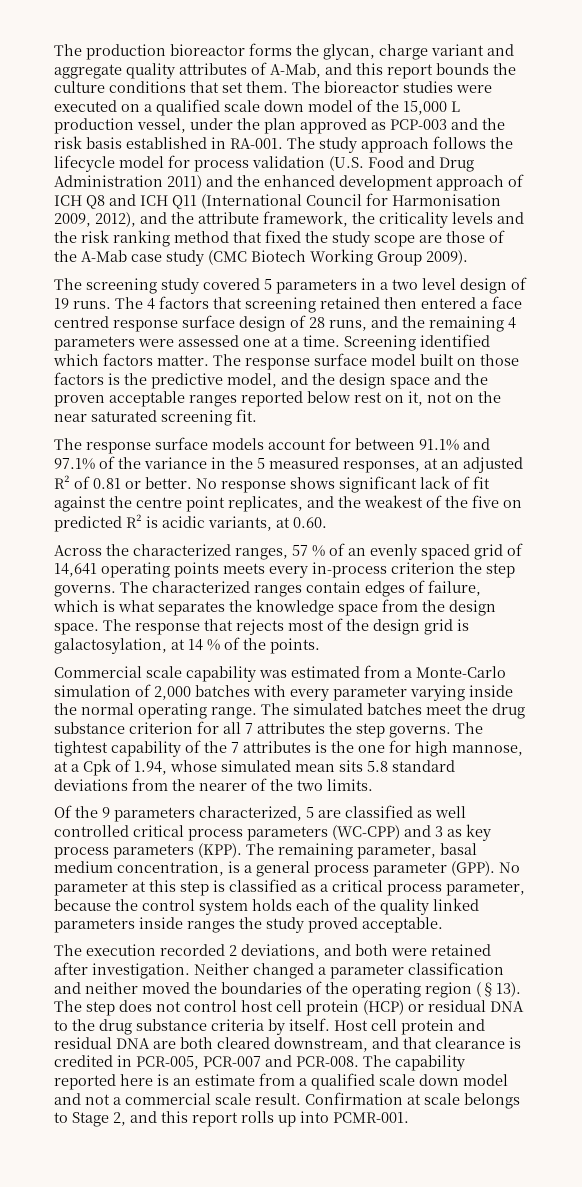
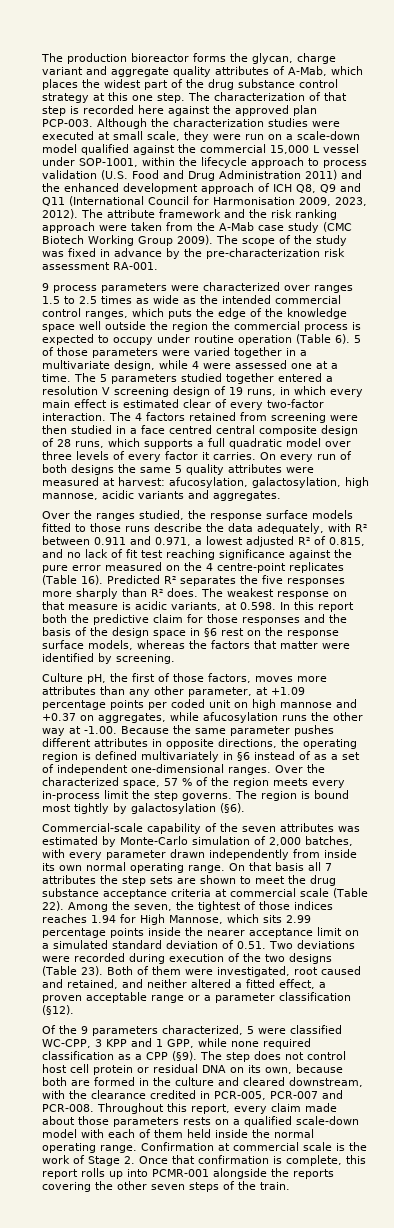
[325,63,516,79] [54,81,492,93] [54,99,460,116] [54,118,505,134] [54,136,513,153] [54,155,190,172] and this report bounds the culture conditions that set them. The bioreactor studies were executed on a qualified scale down model of the 15,000 L production vessel, under the plan approved as PCP-003 and the risk basis established in RA-001. The study approach follows the lifecycle model for -> [331,66,363,75] [42,79,338,90] [42,92,347,103] [42,105,317,116] [42,118,340,129] [42,131,360,142] [42,144,359,155] [42,157,319,168] which places the widest part of the drug substance control strategy at this one step. The characterization of that step is recorded here against the approved plan PCP-003. Although the characterization studies were executed at small scale, they were run on a scale-down model qualified against the commercial 15,000 L vessel under SOP-1001, within the lifecycle approach to
[86,194,168,209] Q8 and ICH -> [296,183,361,193] Q8, Q9 and
[95,211,524,228] [54,230,505,247] 2012), and the attribute framework, the criticality levels and the risk ranking method that fixed the study scope are those of -> [335,197,367,206] [42,209,337,220] [42,222,193,233] 2023, 2012). The attribute framework and the risk ranking approach were taken from
[54,277,527,294] [54,296,522,313] [54,315,516,332] [54,336,135,351] // The screening study covered 5 parameters in a two level design of 19 runs. The 4 factors that screening retained then entered a face centred response surface design of 28 runs, and the remaining 4 parameters -> [216,235,347,246] [42,248,345,259] [42,262,158,270] [42,282,353,293] [42,295,341,304] [42,308,347,319] [42,321,361,332] [42,334,361,345] [42,347,307,358] [42,360,199,371] The scope of the study was fixed in advance by the pre-characterization risk assessment RA-001. // 9 process parameters were characterized over ranges 1.5 to 2.5 times as wide as the intended commercial control ranges, which puts the edge of the knowledge space well outside the region the commercial process is expected to occupy under routine operation (Table 6). 5 of those parameters were varied together in a multivariate design, while 4
[344,334,490,351] [53,353,519,370] [54,372,488,389] [54,391,501,407] [54,409,257,426] [54,437,490,454] [54,456,523,473] [54,475,490,493] [54,495,522,512] [54,514,327,532] [54,545,102,556] Screening identified which factors matter. The response surface model built on those factors is the predictive model, and the design space and the proven acceptable ranges reported below rest on it, not on the near saturated screening fit. // The response surface models account for between 91.1% and 97.1% of the variance in the 5 measured responses, at an adjusted R² of 0.81 or better. No response shows significant lack of fit against the centre point replicates, and the weakest of the five on predicted R² is acidic variants, at 0.60. // Across -> [74,373,333,384] [42,386,363,397] [42,399,324,410] [42,412,358,423] [42,425,358,436] [42,438,351,449] [42,451,352,462] [42,464,314,475] [42,477,369,488] [42,490,281,501] [42,510,353,521] [42,523,367,534] [42,536,365,547] [42,549,352,560] [42,562,344,573] [42,575,345,586] [42,588,347,599] [42,601,354,612] [42,614,347,625] [42,627,339,638] [42,640,350,650] [42,653,175,664] [42,673,327,684] [42,686,305,697] [42,699,357,710] [42,712,363,723] [42,725,334,736] [42,738,357,749] [42,751,360,762] [42,764,303,775] The 5 parameters studied together entered a resolution V screening design of 19 runs, in which every main effect is estimated clear of every two-factor interaction. The 4 factors retained from screening were then studied in a face centred central composite design of 28 runs, which supports a full quadratic model over three levels of every factor it carries. On every run of both designs the same 5 quality attributes were measured at harvest: afucosylation, galactosylation, high mannose, acidic variants and aggregates. // Over the ranges studied, the response surface models fitted to those runs describe the data adequately, with R² between 0.911 and 0.971, a lowest adjusted R² of 0.815, and no lack of fit test reaching significance against the pure error measured on the 4 centre-point replicates (Table 16). Predicted R² separates the five responses more sharply than R² does. The weakest response on that measure is acidic variants, at 0.598. In this report both the predictive claim for those responses and the basis of the design space in §6 rest on the response surface models, whereas the factors that matter were identified by screening. // Culture pH, the first of those factors, moves more attributes than any other parameter, at +1.09 percentage points per coded unit on high mannose and +0.37 on aggregates, while afucosylation runs the other way at -1.00. Because the same parameter pushes different attributes in opposite directions, the operating region is defined multivariately in §6 instead of as a set of independent one-dimensional ranges. Over
[235,548,288,560] ranges, -> [123,780,160,788] space,
[348,543,523,560] [54,562,219,578] an evenly spaced grid of 14,641 operating points -> [211,777,269,788] the region
[391,562,515,578] [54,580,481,597] [53,599,496,616] [54,618,469,635] [54,637,320,654] [54,665,412,682] criterion the step governs. The characterized ranges contain edges of failure, which is what separates the knowledge space from the design space. The response that rejects most of the design grid is galactosylation, at 14 % of the points. // Commercial scale capability was estimated from a -> [104,790,349,801] [42,803,245,814] [42,823,360,834] [42,836,116,847] limit the step governs. The region is bound most tightly by galactosylation (§6). // Commercial-scale capability of the seven attributes was estimated by
[195,685,250,697] batches -> [305,836,353,846] batches,
[410,685,513,701] [54,703,525,719] [54,721,219,734] varying inside the normal operating range. The simulated batches meet the drug substance criterion for -> [170,849,357,860] [42,862,304,873] drawn independently from inside its own normal operating range. On that basis
[389,722,483,738] [54,740,523,757] [54,759,455,776] [54,778,373,791] governs. The tightest capability of the 7 attributes is the one for high mannose, at a Cpk of 1.94, whose simulated mean sits 5.8 standard deviations from the nearer of the two limits. -> [150,875,336,886] [42,888,368,899] [42,901,333,912] [42,914,311,925] [42,927,359,938] [42,940,355,949] [42,953,332,964] [42,966,361,977] [42,979,326,989] [42,992,351,1003] [42,1005,74,1015] sets are shown to meet the drug substance acceptance criteria at commercial scale (Table 22). Among the seven, the tightest of those indices reaches 1.94 for High Mannose, which sits 2.99 percentage points inside the nearer acceptance limit on a simulated standard deviation of 0.51. Two deviations were recorded during execution of the two designs (Table 23). Both of them were investigated, root caused and retained, and neither altered a fitted effect, a proven acceptable range or a parameter classification (§12).
[318,805,466,818] [54,824,491,841] [54,843,477,859] [54,861,520,877] [54,879,525,896] [54,898,479,915] [54,917,443,933] [54,944,491,959] [54,962,504,979] [54,981,521,998] are classified as well controlled critical process parameters (WC-CPP) and 3 as key process parameters (KPP). The remaining parameter, basal medium concentration, is a general process parameter (GPP). No parameter at this step is classified as a critical process parameter, because the control system holds each of the quality linked parameters inside ranges the study proved acceptable. // The execution recorded 2 deviations, and both were retained after investigation. Neither changed a parameter classification and neither moved the boundaries of the operating region (§13). -> [258,1025,342,1034] [42,1038,311,1049] [42,1051,197,1061] were classified WC-CPP, 3 KPP and 1 GPP, while none required classification as a CPP (§9).
[363,1000,404,1015] (HCP) -> (133, 1070) none
[54,1018,485,1035] [54,1037,521,1052] to the drug substance criteria by itself. Host cell protein and residual DNA are both cleared downstream, and that clearance is -> [230,1064,343,1074] [42,1077,363,1087] [42,1090,146,1099] on its own, because both are formed in the culture and cleared downstream, with the clearance
[363,1055,465,1071] [54,1073,508,1090] [54,1092,520,1109] [54,1111,157,1127] The capability reported here is an estimate from a qualified scale down model and not a commercial scale result. Confirmation at scale belongs to Stage 2, and -> [97,1103,337,1114] [42,1116,359,1127] [42,1129,314,1138] [42,1142,367,1153] [42,1155,342,1166] Throughout this report, every claim made about those parameters rests on a qualified scale-down model with each of them held inside the normal operating range. Confirmation at commercial scale is the work of Stage 2. Once that confirmation is complete,
[333,1112,409,1123] PCMR-001. -> [152,1168,334,1179] [42,1181,290,1192] PCMR-001 alongside the reports covering the other seven steps of the train.

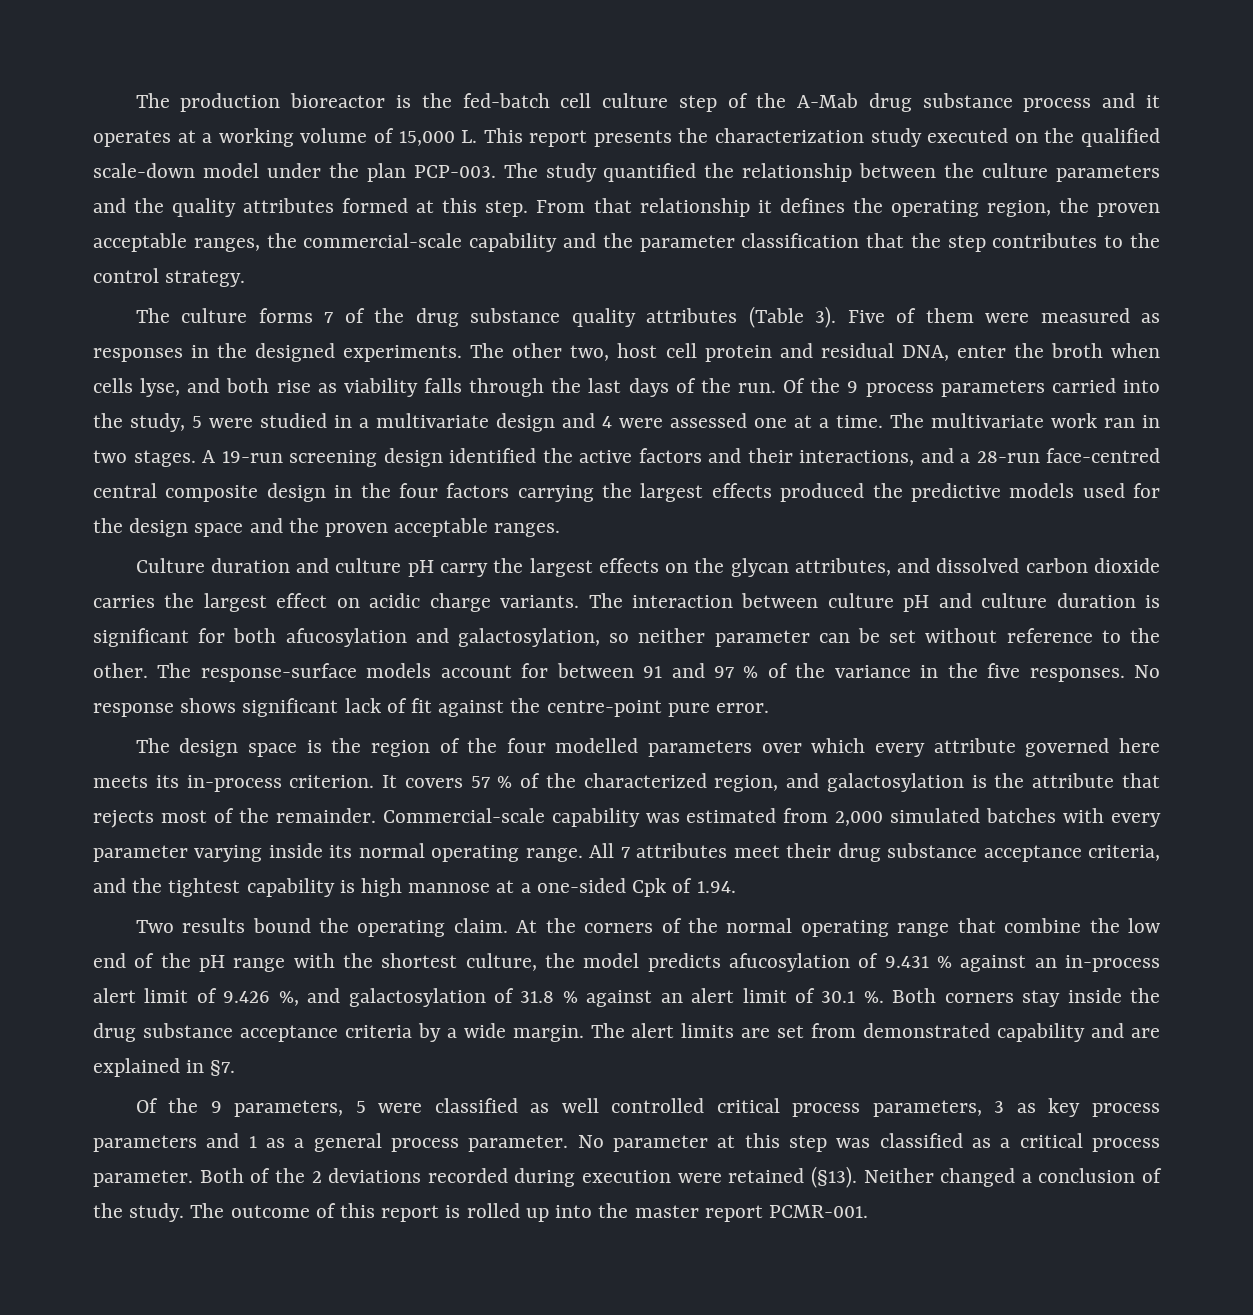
[193,53,336,64] [42,66,363,77] [42,79,338,90] [42,92,347,103] [42,105,317,116] [42,118,340,129] [42,131,360,142] [42,144,359,155] [42,157,367,168] [42,170,362,181] [42,183,361,194] [42,196,367,206] [42,209,337,220] [42,222,352,233] [42,235,347,246] [42,248,345,259] [42,262,158,270] [42,282,353,293] [42,295,341,304] [42,308,347,319] [42,321,361,332] [42,334,361,345] [42,347,282,358] forms the glycan, charge variant and aggregate quality attributes of A-Mab, which places the widest part of the drug substance control strategy at this one step. The characterization of that step is recorded here against the approved plan PCP-003. Although the characterization studies were executed at small scale, they were run on a scale-down model qualified against the commercial 15,000 L vessel under SOP-1001, within the lifecycle approach to process validation (U.S. Food and Drug Administration 2011) and the enhanced development approach of ICH Q8, Q9 and Q11 (International Council for Harmonisation 2009, 2023, 2012). The attribute framework and the risk ranking approach were taken from the A-Mab case study (CMC Biotech Working Group 2009). The scope of the study was fixed in advance by the pre-characterization risk assessment RA-001. // 9 process parameters were characterized over ranges 1.5 to 2.5 times as wide as the intended commercial control ranges, which puts the edge of the knowledge space well outside the region the commercial process is expected to occupy under routine operation (Table 6). 5 of those parameters were varied together -> [395,93,1161,112] [93,128,1160,147] [93,163,1161,182] [93,198,1160,217] [93,233,1161,252] [93,268,246,287] [135,306,1160,328] [93,343,1161,362] [93,378,1160,397] [93,413,327,432] is the fed-batch cell culture step of the A-Mab drug substance process and it operates at a working volume of 15,000 L. This report presents the characterization study executed on the qualified scale-down model under the plan PCP-003. The study quantified the relationship between the culture parameters and the quality attributes formed at this step. From that relationship it defines the operating region, the proven acceptable ranges, the commercial-scale capability and the parameter classification that the step contributes to the control strategy. // The culture forms 7 of the drug substance quality attributes (Table 3). Five of them were measured as responses in the designed experiments. The other two, host cell protein and residual DNA, enter the broth when cells lyse, and both rise as viability falls through the last days of the run. Of the 9 process parameters carried into the study, 5 were studied
[114,360,188,371] design, while -> [496,413,595,432] design and
[100,373,333,384] [42,386,363,397] [42,399,324,410] [42,412,358,423] [42,425,358,436] [42,438,351,449] [42,451,352,462] [42,464,314,475] [42,477,369,488] [42,490,281,501] [42,510,353,521] [42,523,367,534] [42,536,365,547] [42,549,352,560] [42,562,344,573] [42,575,345,586] [42,588,347,599] [42,601,354,612] [42,614,347,625] [42,627,339,638] [42,640,350,650] [42,653,175,664] [42,673,327,684] [42,686,305,697] [42,699,357,710] [42,712,363,723] [42,725,334,736] [42,738,357,749] [42,751,360,762] [42,764,325,775] [42,777,345,788] [42,790,349,801] [42,803,245,814] [42,823,360,834] [42,836,353,847] [42,849,320,860] 5 parameters studied together entered a resolution V screening design of 19 runs, in which every main effect is estimated clear of every two-factor interaction. The 4 factors retained from screening were then studied in a face centred central composite design of 28 runs, which supports a full quadratic model over three levels of every factor it carries. On every run of both designs the same 5 quality attributes were measured at harvest: afucosylation, galactosylation, high mannose, acidic variants and aggregates. // Over the ranges studied, the response surface models fitted to those runs describe the data adequately, with R² between 0.911 and 0.971, a lowest adjusted R² of 0.815, and no lack of fit test reaching significance against the pure error measured on the 4 centre-point replicates (Table 16). Predicted R² separates the five responses more sharply than R² does. The weakest response on that measure is acidic variants, at 0.598. In this report both the predictive claim for those responses and the basis of the design space in §6 rest on the response surface models, whereas the factors that matter were identified by screening. // Culture pH, the first of those factors, moves more attributes than any other parameter, at +1.09 percentage points per coded unit on high mannose and +0.37 on aggregates, while afucosylation runs the other way at -1.00. Because the same parameter pushes different attributes in opposite directions, the operating region is defined multivariately in §6 instead of as a set of independent one-dimensional ranges. Over the characterized space, 57 % of the region meets every in-process limit the step governs. The region is bound most tightly by galactosylation (§6). // Commercial-scale capability of the seven attributes was estimated by Monte-Carlo simulation of 2,000 batches, with every parameter drawn independently from -> [931,413,1160,428] [93,448,1160,467] [93,483,1160,502] [93,518,561,537] [135,558,1160,577] [93,593,1160,612] [93,628,1161,647] [93,663,1160,682] [93,698,770,717] [135,738,1161,757] [93,773,1160,792] [93,808,1161,828] [93,845,263,862] multivariate work ran in two stages. A 19-run screening design identified the active factors and their interactions, and a 28-run face-centred central composite design in the four factors carrying the largest effects produced the predictive models used for the design space and the proven acceptable ranges. // Culture duration and culture pH carry the largest effects on the glycan attributes, and dissolved carbon dioxide carries the largest effect on acidic charge variants. The interaction between culture pH and culture duration is significant for both afucosylation and galactosylation, so neither parameter can be set without reference to the other. The response-surface models account for between 91 and 97 % of the variance in the five responses. No response shows significant lack of fit against the centre-point pure error. // The design space is the region of the four modelled parameters over which every attribute governed here meets its in-process criterion. It covers 57 % of the characterized region, and galactosylation is the attribute that rejects most of the remainder. Commercial-scale capability was estimated from 2,000 simulated batches with every parameter varying
[59,862,332,873] [42,875,285,886] own normal operating range. On that basis all 7 attributes the step sets are shown to meet -> [358,843,1160,862] [93,878,736,897] [135,918,1160,937] [93,953,1161,972] [93,988,1122,1007] normal operating range. All 7 attributes meet their drug substance acceptance criteria, and the tightest capability is high mannose at a one-sided Cpk of 1.94. // Two results bound the operating claim. At the corners of the normal operating range that combine the low end of the pH range with the shortest culture, the model predicts afucosylation of 9.431 % against an in-process alert limit of 9.426 %, and galactosylation of 31.8 % against an alert limit of 30.1 %. Both corners stay inside
[215,888,368,898] [42,901,333,912] [42,914,311,925] [42,927,359,938] [42,940,355,949] [42,953,332,964] [42,966,361,977] [42,979,326,989] [42,992,351,1003] [42,1005,74,1015] [42,1025,243,1036] at commercial scale (Table 22). Among the seven, the tightest of those indices reaches 1.94 for High Mannose, which sits 2.99 percentage points inside the nearer acceptance limit on a simulated standard deviation of 0.51. Two deviations were recorded during execution of the two designs (Table 23). Both of them were investigated, root caused and retained, and neither altered a fitted effect, a proven acceptable range or a parameter classification (§12). // Of the 9 parameters characterized, -> [417,1023,1160,1042] [93,1058,236,1077] [135,1098,344,1117] by a wide margin. The alert limits are set from demonstrated capability and are explained in §7. // Of the 9 parameters,
[42,1038,311,1049] [42,1051,346,1062] [42,1064,343,1075] [42,1077,363,1087] [42,1090,343,1100] [42,1103,337,1114] [42,1116,359,1127] [42,1129,314,1138] [42,1142,367,1153] [42,1155,366,1166] [42,1168,334,1179] [42,1181,290,1192] WC-CPP, 3 KPP and 1 GPP, while none required classification as a CPP (§9). The step does not control host cell protein or residual DNA on its own, because both are formed in the culture and cleared downstream, with the clearance credited in PCR-005, PCR-007 and PCR-008. Throughout this report, every claim made about those parameters rests on a qualified scale-down model with each of them held inside the normal operating range. Confirmation at commercial scale is the work of Stage 2. Once that confirmation is complete, this report rolls up into PCMR-001 alongside the reports covering the other seven steps of the train. -> [530,1098,1161,1117] [93,1133,1161,1152] [93,1166,1162,1188] [93,1203,868,1222] as well controlled critical process parameters, 3 as key process parameters and 1 as a general process parameter. No parameter at this step was classified as a critical process parameter. Both of the 2 deviations recorded during execution were retained (§13). Neither changed a conclusion of the study. The outcome of this report is rolled up into the master report PCMR-001.

